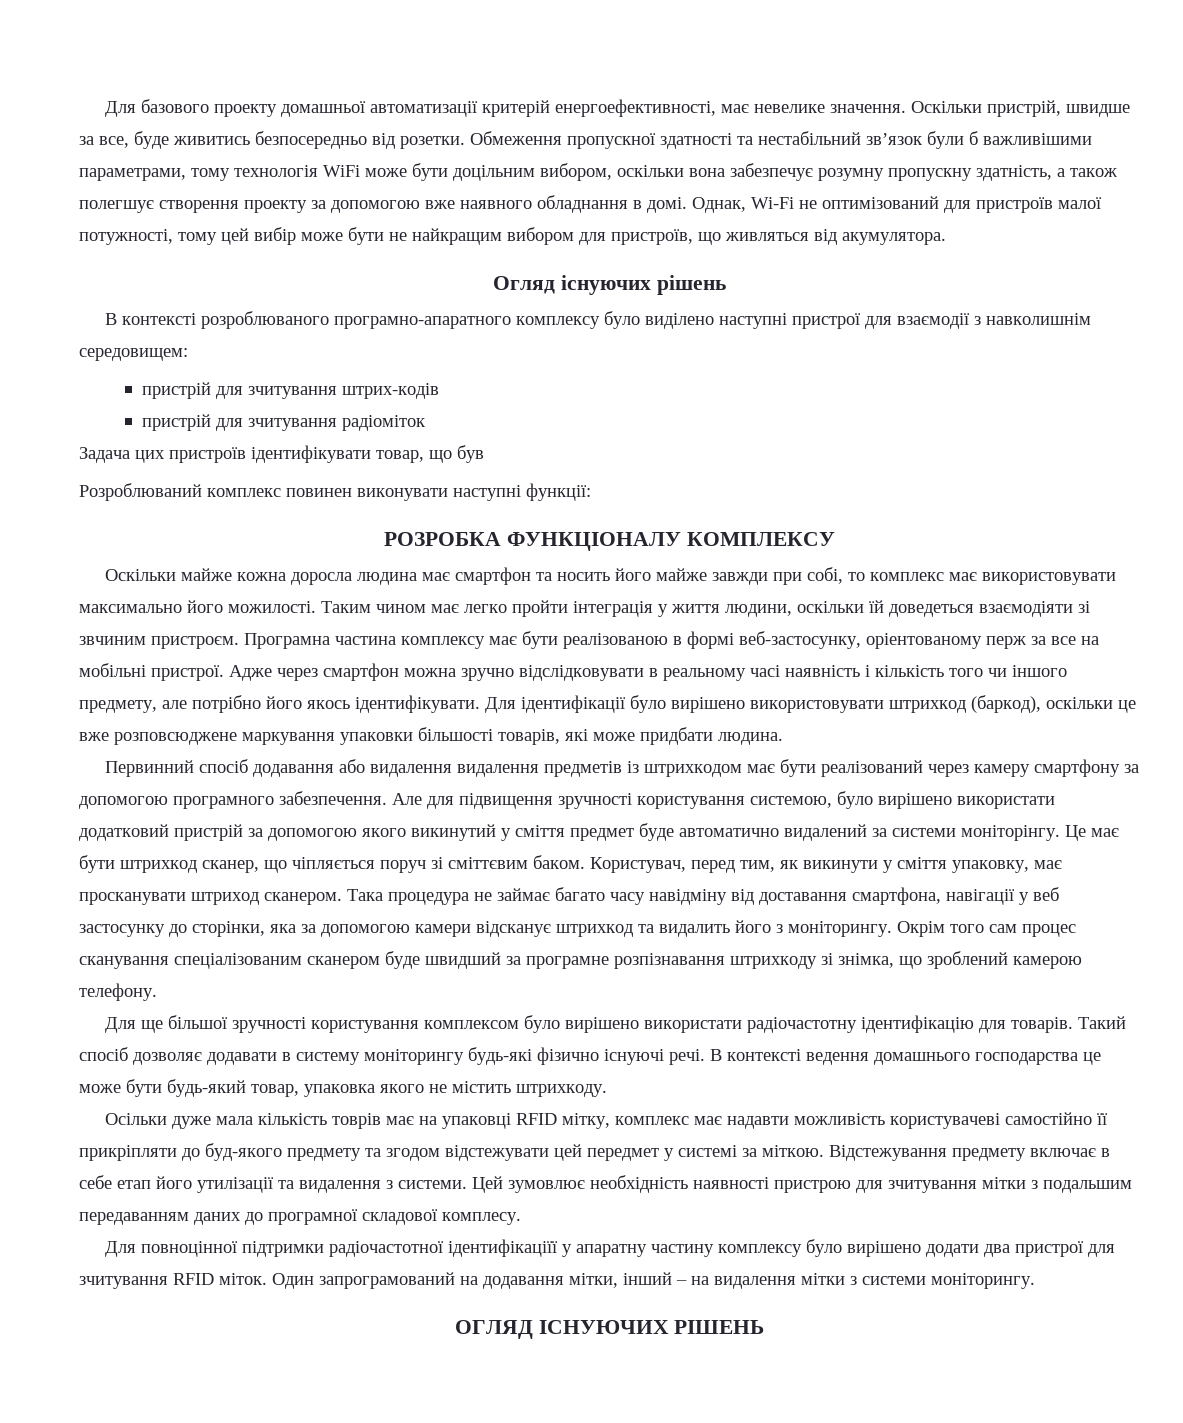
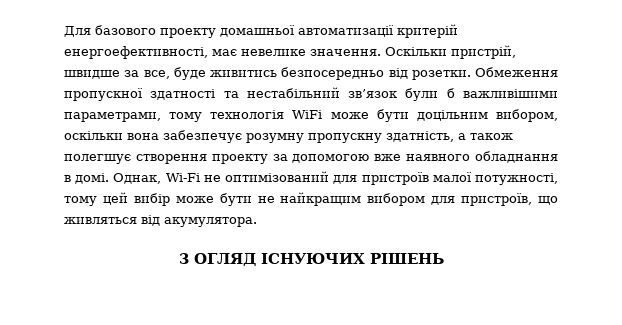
[493,275,726,295] [104,311,1091,329] [79,348,188,361] [141,382,439,399] [141,414,425,431] [79,445,484,463] [79,483,591,501] [384,532,835,551] [104,567,1116,585] [79,600,1090,617] [79,631,1099,649] [79,663,1067,681] [79,695,1136,713] [79,727,783,745] [104,759,1139,777] [79,791,1055,809] [79,823,1119,841] [79,855,1062,873] [79,887,1059,905] [79,920,1076,937] [79,951,1082,969] [79,983,157,1001] [104,1015,1126,1033] [79,1047,1101,1065] [79,1079,607,1097] [104,1112,1108,1129] [79,1143,1110,1161] [79,1175,1132,1193] [79,1209,521,1225] [104,1239,1115,1257] [79,1272,1035,1289] Огляд існуючих рішень // В контексті розроблюваного програмно-апаратного комплексу було виділено наступні пристрої для взаємодії з навколишнім середовищем: // пристрій для зчитування штрих-кодів // пристрій для зчитування радіоміток // Задача цих пристроїв ідентифікувати товар, що був // Розроблюваний комплекс повинен виконувати наступні функції: // РОЗРОБКА ФУНКЦІОНАЛУ КОМПЛЕКСУ // Оскільки майже кожна доросла людина має смартфон та носить його майже завжди при собі, то комплекс має використовувати максимально його можилості. Таким чином має легко пройти інтеграція у життя людини, оскільки їй доведеться взаємодіяти зі звчиним пристроєм. Програмна частина комплексу має бути реалізованою в формі веб-застосунку, оріентованому перж за все на мобільні пристрої. Адже через смартфон можна зручно відслідковувати в реальному часі наявність і кількість того чи іншого предмету, але потрібно його якось ідентифікувати. Для ідентифікації було вирішено використовувати штрихкод (баркод), оскільки це вже розповсюджене маркування упаковки більшості товарів, які може придбати людина. // Первинний спосіб додавання або видалення видалення предметів із штрихкодом має бути реалізований через камеру смартфону за допомогою програмного забезпечення. Але для підвищення зручності користування системою, було вирішено використати додатковий пристрій за допомогою якого викинутий у сміття предмет буде автоматично видалений за системи моніторінгу. Це має бути штрихкод сканер, що чіпляється поруч зі сміттєвим баком. Користувач, перед тим, як викинути у сміття упаковку, має просканувати штриход сканером. Така процедура не займає багато часу навідміну від доставання смартфона, навігації у веб застосунку до сторінки, яка за допомогою камери відсканує штрихкод та видалить його з моніторингу. Окрім того сам процес сканування спеціалізованим сканером буде швидший за програмне розпізнавання штрихкоду зі знімка, що зроблений камерою телефону. // Для ще більшої зручності користування комплексом було вирішено використати радіочастотну ідентифікацію для товарів. Такий спосіб дозволяє додавати в систему моніторингу будь-які фізично існуючі речі. В контексті ведення домашнього господарства це може бути будь-який товар, упаковка якого не містить штрихкоду. // Осільки дуже мала кількість товрів має на упаковці RFID мітку, комплекс має надавти можливість користувачеві самостійно її прикріпляти до буд-якого предмету та згодом відстежувати цей передмет у системі за міткою. Відстежування предмету включає в себе етап його утилізації та видалення з системи. Цей зумовлює необхідність наявності пристрою для зчитування мітки з подальшим передаванням даних до програмної складової комплесу. // Для повноцінної підтримки радіочастотної ідентифікаціїї у апаратну частину комплексу було вирішено додати два пристрої для зчитування RFID міток. Один запрограмований на додавання мітки, інший – на видалення мітки з системи моніторингу. // -> [178,253,189,264] 3

